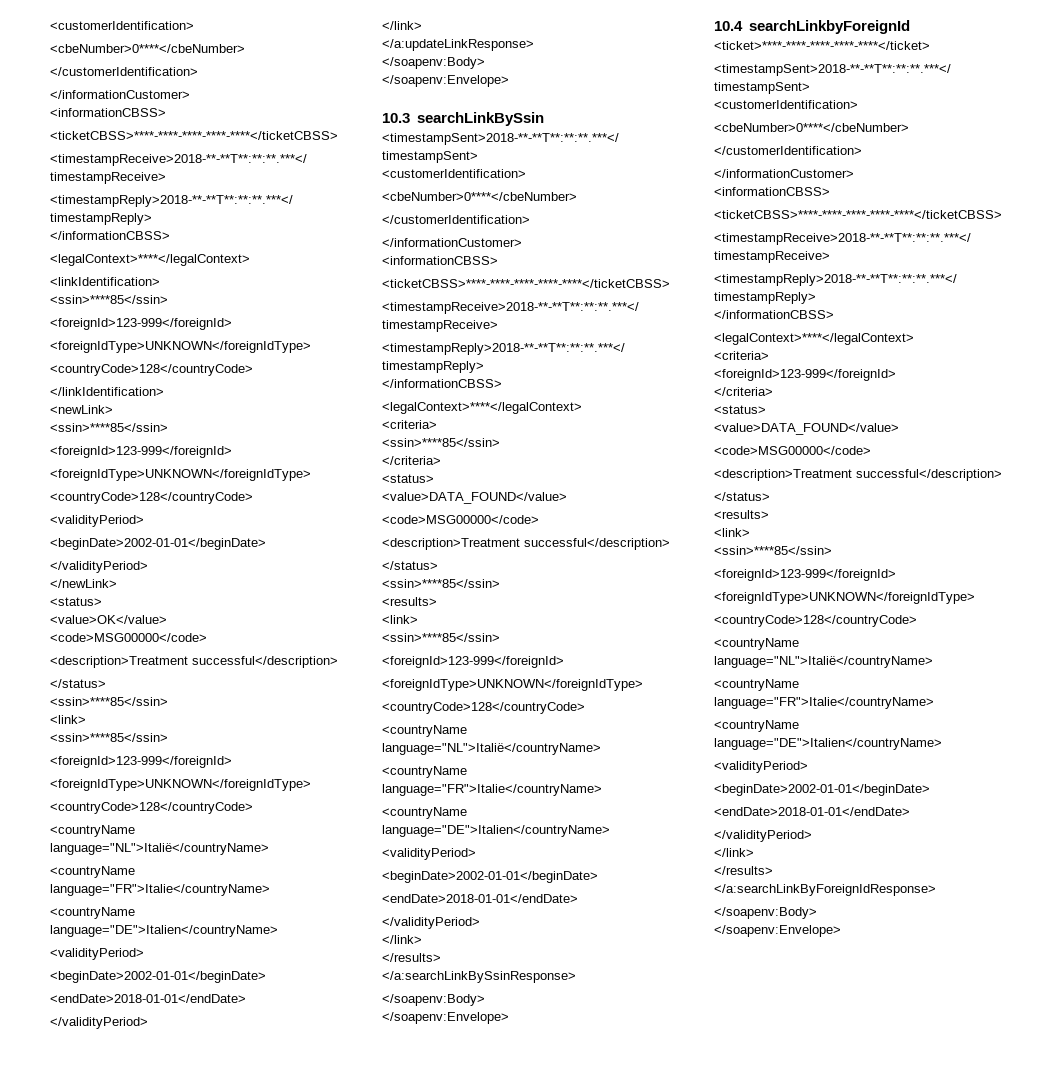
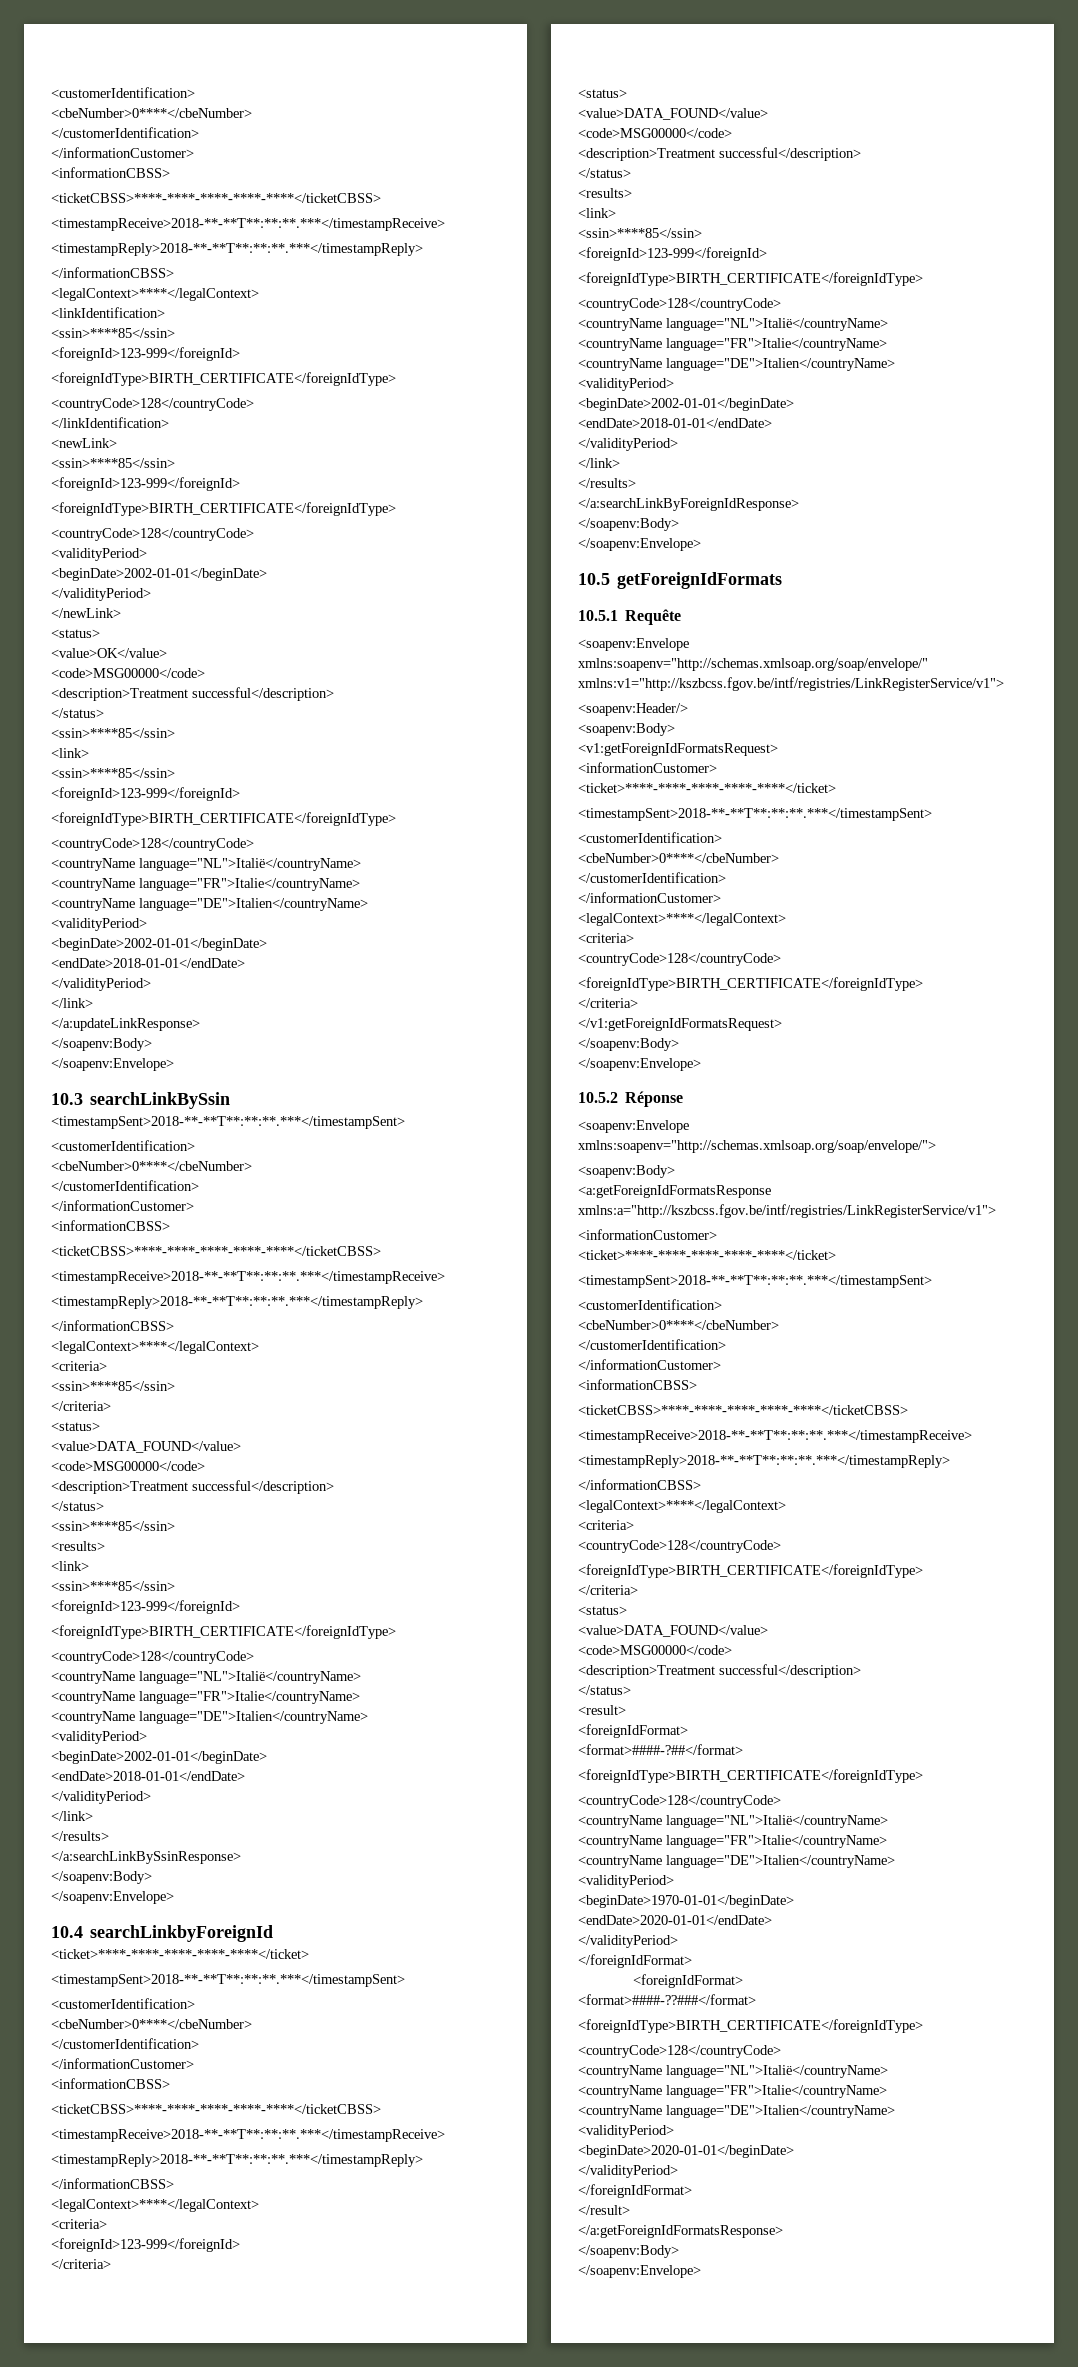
[50,341,311,353] <foreignIdType>UNKNOWN</foreignIdType> -> [51,372,396,386] <foreignIdType>BIRTH_CERTIFICATE</foreignIdType>
[50,469,311,481] <foreignIdType>UNKNOWN</foreignIdType> -> [51,502,396,516] <foreignIdType>BIRTH_CERTIFICATE</foreignIdType>
[50,779,311,791] <foreignIdType>UNKNOWN</foreignIdType> -> [51,812,396,826] <foreignIdType>BIRTH_CERTIFICATE</foreignIdType>
[382,679,643,691] <foreignIdType>UNKNOWN</foreignIdType> -> [51,1625,396,1639] <foreignIdType>BIRTH_CERTIFICATE</foreignIdType>
[714,592,975,604] <foreignIdType>UNKNOWN</foreignIdType> -> [578,272,923,286] <foreignIdType>BIRTH_CERTIFICATE</foreignIdType>
(841, 931) none -> [578,572,783,589] [578,609,682,625] [578,638,689,651] [578,658,928,671] [578,677,1004,691] [578,703,688,716] [578,723,675,736] [578,743,778,756] [578,762,717,773] [578,783,836,793] [578,808,932,821] [578,832,722,843] [578,853,779,863] [578,872,726,883] [578,892,721,903] [578,913,786,926] [578,933,634,943] [578,953,781,966] [578,977,923,991] [578,998,638,1008] [578,1018,782,1031] [578,1038,679,1051] [578,1058,701,1071] [578,1091,684,1107] [578,1120,689,1133] [578,1140,936,1153] [578,1165,675,1178] [578,1185,771,1198] [578,1204,996,1218] [578,1229,717,1240] [578,1250,836,1260] [578,1275,932,1288] [578,1299,722,1310] [578,1320,779,1330] [578,1339,726,1350] [578,1359,721,1370] [578,1379,697,1390] [578,1405,908,1415] [578,1430,972,1443] [578,1455,950,1468] [578,1479,701,1490] [578,1500,786,1513] [578,1520,634,1530] [578,1540,781,1553] [578,1564,923,1578] [578,1585,638,1595] [578,1606,627,1615] [578,1625,768,1637] [578,1645,732,1655] [578,1664,861,1678] [578,1685,631,1695] [578,1705,626,1715] [578,1724,688,1738] [578,1744,743,1755] [578,1769,923,1783] [578,1795,781,1808] [578,1815,888,1828] [578,1835,887,1848] [578,1855,895,1868] [578,1875,674,1888] [578,1895,794,1908] [578,1915,772,1925] [578,1935,678,1948] [578,1954,692,1968] [633,1974,744,1988] [578,1994,756,2005] [578,2019,923,2033] [578,2045,781,2058] [578,2065,888,2078] [578,2085,887,2098] [578,2105,895,2118] [578,2125,674,2138] [578,2145,794,2158] [578,2165,678,2178] [578,2184,692,2198] [578,2205,630,2215] [578,2225,783,2238] [578,2245,679,2258] [578,2265,701,2278] // 10.5 getForeignIdFormats // 10.5.1 Requête // <soapenv:Envelope xmlns:soapenv="http://schemas.xmlsoap.org/soap/envelope/" xmlns:v1="http://kszbcss.fgov.be/intf/registries/LinkRegisterService/v1"> // <soapenv:Header/> // <soapenv:Body> // <v1:getForeignIdFormatsRequest> // <informationCustomer> // <ticket>****-****-****-****-****</ticket> // <timestampSent>2018-**-**T**:**:**.***</timestampSent> // <customerIdentification> // <cbeNumber>0****</cbeNumber> // </customerIdentification> // </informationCustomer> // <legalContext>****</legalContext> // <criteria> // <countryCode>128</countryCode> // <foreignIdType>BIRTH_CERTIFICATE</foreignIdType> // </criteria> // </v1:getForeignIdFormatsRequest> // </soapenv:Body> // </soapenv:Envelope> // 10.5.2 Réponse // <soapenv:Envelope xmlns:soapenv="http://schemas.xmlsoap.org/soap/envelope/"> // <soapenv:Body> // <a:getForeignIdFormatsResponse xmlns:a="http://kszbcss.fgov.be/intf/registries/LinkRegisterService/v1"> // <informationCustomer> // <ticket>****-****-****-****-****</ticket> // <timestampSent>2018-**-**T**:**:**.***</timestampSent> // <customerIdentification> // <cbeNumber>0****</cbeNumber> // </customerIdentification> // </informationCustomer> // <informationCBSS> // <ticketCBSS>****-****-****-****-****</ticketCBSS> // <timestampReceive>2018-**-**T**:**:**.***</timestampReceive> // <timestampReply>2018-**-**T**:**:**.***</timestampReply> // </informationCBSS> // <legalContext>****</legalContext> // <criteria> // <countryCode>128</countryCode> // <foreignIdType>BIRTH_CERTIFICATE</foreignIdType> // </criteria> // <status> // <value>DATA_FOUND</value> // <code>MSG00000</code> // <description>Treatment successful</description> // </status> // <result> // <foreignIdFormat> // <format>####-?##</format> // <foreignIdType>BIRTH_CERTIFICATE</foreignIdType> // <countryCode>128</countryCode> // <countryName language="NL">Italië</countryName> // <countryName language="FR">Italie</countryName> // <countryName language="DE">Italien</countryName> // <validityPeriod> // <beginDate>1970-01-01</beginDate> // <endDate>2020-01-01</endDate> // </validityPeriod> // </foreignIdFormat> // <foreignIdFormat> // <format>####-??###</format> // <foreignIdType>BIRTH_CERTIFICATE</foreignIdType> // <countryCode>128</countryCode> // <countryName language="NL">Italië</countryName> // <countryName language="FR">Italie</countryName> // <countryName language="DE">Italien</countryName> // <validityPeriod> // <beginDate>2020-01-01</beginDate> // </validityPeriod> // </foreignIdFormat> // </result> // </a:getForeignIdFormatsResponse> // </soapenv:Body> // </soapenv:Envelope>

